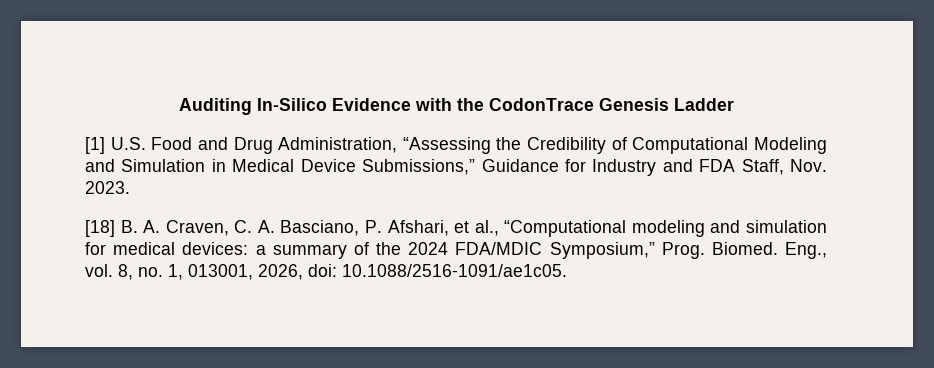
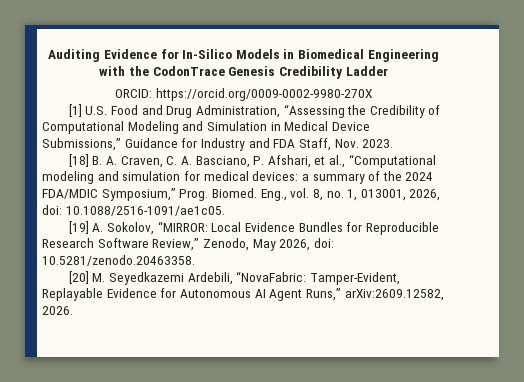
[256,98,411,111] In-Silico Evidence -> [103,49,439,62] Evidence for In-Silico Models in Biomedical Engineering
(669, 104) none -> [278,66,343,79] Credibility
(734, 104) none -> [115,88,372,101] // ORCID: https://orcid.org/0009-0002-9980-270X
(567, 270) none -> [68,221,439,235] [42,238,334,251] [42,255,195,266] [68,271,400,285] [42,288,444,301] [42,306,73,315] // [19] A. Sokolov, “MIRROR: Local Evidence Bundles for Reproducible Research Software Review,” Zenodo, May 2026, doi: 10.5281/zenodo.20463358. // [20] M. Seyedkazemi Ardebili, “NovaFabric: Tamper-Evident, Replayable Evidence for Autonomous AI Agent Runs,” arXiv:2609.12582, 2026.

